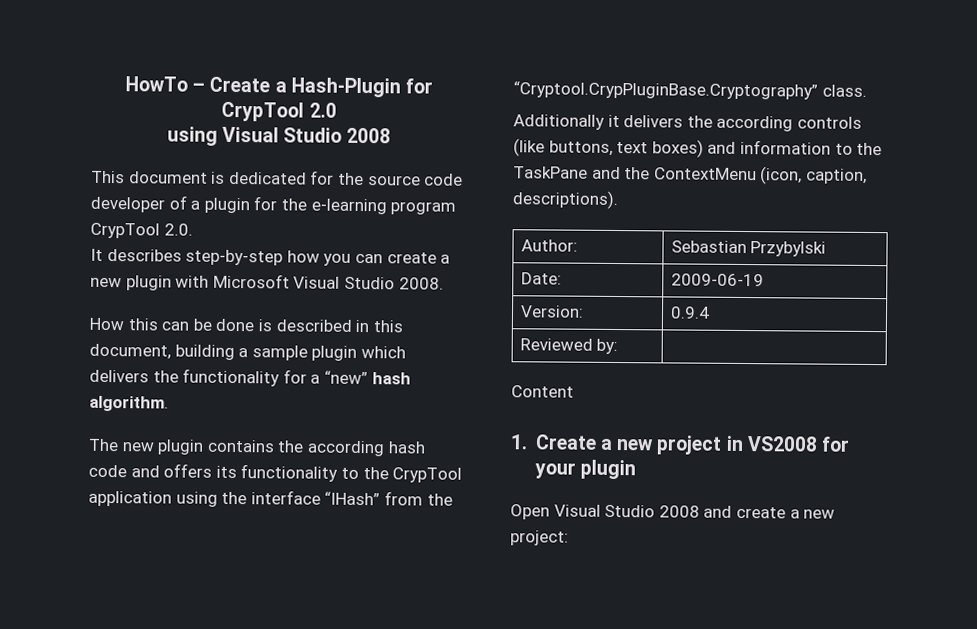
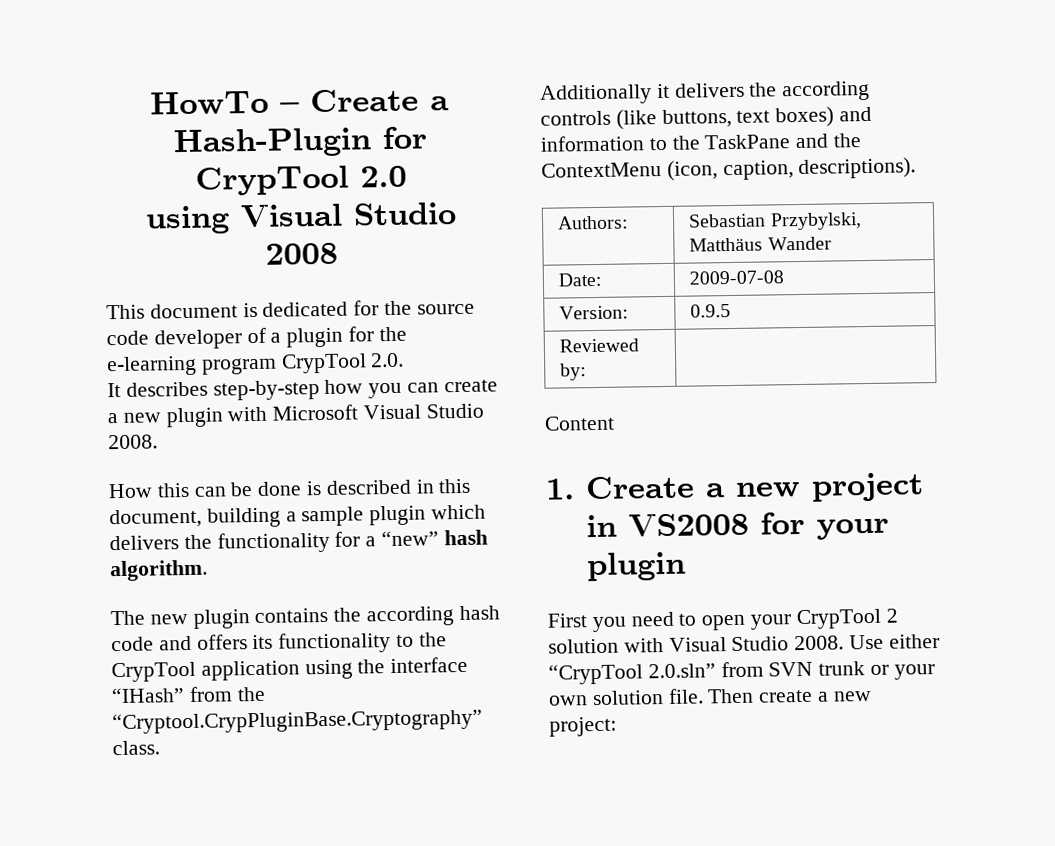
[520,239,578,252] Author: -> [557,215,629,230] Authors:
[750,241,827,257] Przybylski -> [769,212,862,231] [689,236,832,252] Przybylski, Matthäus Wander
[670,273,764,287] 2009-06-19 -> [689,270,785,285] 2009-07-08
[669,306,710,319] 0.9.4 -> [690,303,732,318] 0.9.5
[510,504,733,520] Open Visual Studio 2008 and -> [547,608,898,633] [548,633,940,654] [548,661,935,685] [549,688,755,706] First you need to open your CrypTool 2 solution with Visual Studio 2008. Use either “CrypTool 2.0.sln” from SVN trunk or your own solution file. Then

